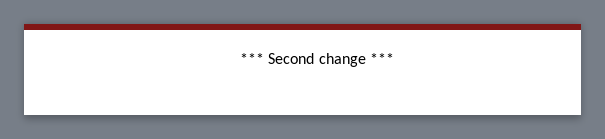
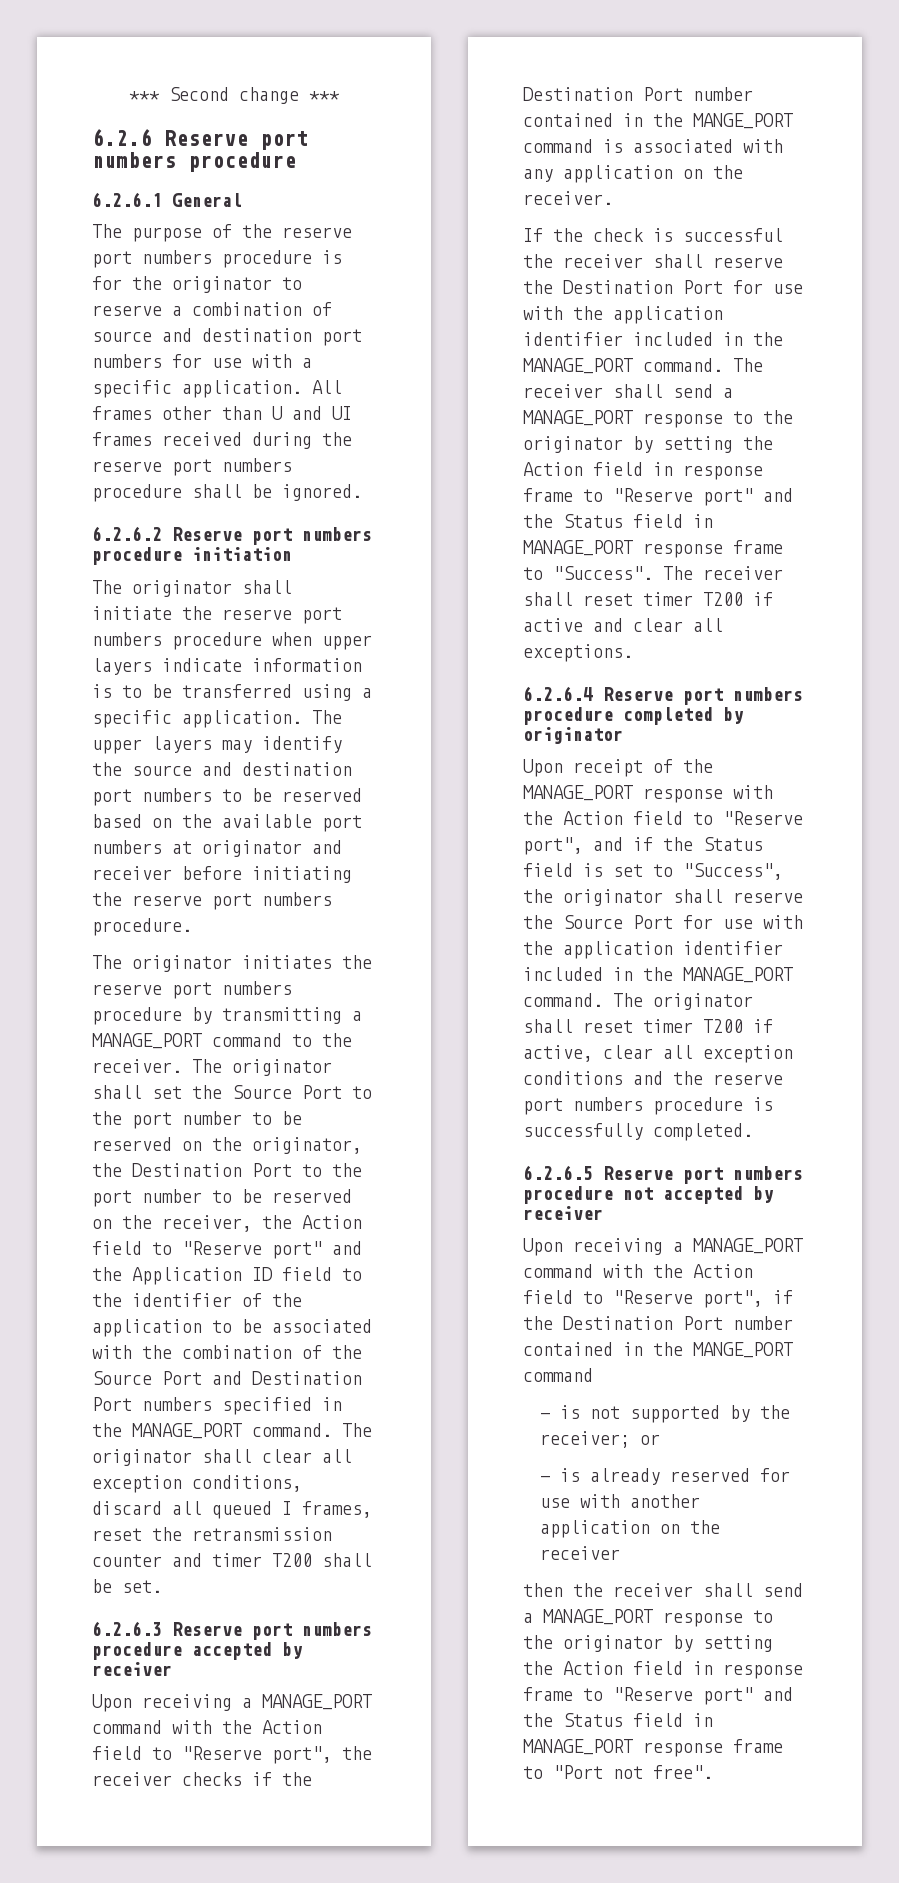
(394, 58) none -> [92,129,308,150] [92,152,296,172] [92,192,242,207] [92,224,352,242] [92,250,342,268] [92,276,302,293] [92,302,332,316] [92,328,362,346] [92,354,312,368] [92,380,342,398] [92,406,352,420] [92,432,352,449] [92,458,292,476] [92,484,362,502] [92,526,372,545] [92,547,292,565] [92,580,292,597] [92,606,342,624] [92,632,372,650] [92,658,362,675] [92,684,372,701] [92,710,342,728] [92,736,342,754] [92,762,352,776] [92,788,362,806] [92,814,362,832] [92,840,342,857] [92,866,352,883] [92,892,332,910] [92,918,192,936] [92,955,372,972] [92,981,292,999] [92,1007,362,1025] [92,1033,352,1049] [92,1059,332,1076] [92,1085,372,1099] [92,1111,302,1129] [92,1137,362,1154] [92,1163,362,1177] [92,1189,352,1207] [92,1215,362,1232] [92,1241,362,1259] [92,1267,362,1285] [92,1293,302,1307] [92,1319,372,1337] [92,1345,362,1359] [92,1371,362,1385] [92,1397,342,1415] [92,1423,372,1439] [92,1449,352,1466] [92,1475,302,1493] [92,1501,372,1519] [92,1527,332,1541] [92,1553,372,1567] [92,1579,162,1593] [92,1621,372,1640] [92,1642,303,1660] [92,1662,172,1676] [92,1694,372,1712] [92,1720,322,1734] [92,1746,372,1764] [92,1772,312,1786] [523,87,753,101] [523,113,793,129] [523,139,783,153] [523,165,743,183] [523,191,613,205] [523,228,783,242] [523,254,783,268] [523,280,803,294] [523,306,723,324] [523,332,783,346] [523,358,763,374] [523,384,733,398] [523,410,793,428] [523,436,773,453] [523,462,763,480] [523,488,793,506] [523,514,713,528] [523,540,783,558] [523,566,783,580] [523,592,773,606] [523,618,723,632] [523,644,633,662] [523,686,803,705] [523,707,744,725] [523,727,623,744] [523,759,713,777] [523,785,773,803] [523,811,803,825] [523,837,763,855] [523,863,783,880] [523,889,803,906] [523,915,803,929] [523,941,783,959] [523,967,793,983] [523,993,753,1010] [523,1019,773,1033] [523,1045,793,1063] [523,1071,783,1085] [523,1097,773,1115] [523,1123,753,1141] [523,1165,803,1184] [523,1186,774,1204] [523,1206,603,1220] [523,1238,803,1256] [523,1264,753,1278] [523,1290,793,1308] [523,1316,793,1330] [523,1342,793,1358] [523,1368,593,1382] [540,1405,791,1423] [540,1431,661,1448] [540,1468,791,1485] [540,1494,701,1508] [540,1520,721,1538] [540,1546,621,1560] [523,1583,803,1597] [523,1609,773,1627] [523,1635,773,1652] [523,1661,803,1679] [523,1687,793,1705] [523,1713,713,1727] [523,1739,783,1757] [523,1765,713,1779] // 6.2.6 Reserve port numbers procedure // 6.2.6.1 General // The purpose of the reserve port numbers procedure is for the originator to reserve a combination of source and destination port numbers for use with a specific application. All frames other than U and UI frames received during the reserve port numbers procedure shall be ignored. // 6.2.6.2 Reserve port numbers procedure initiation // The originator shall initiate the reserve port numbers procedure when upper layers indicate information is to be transferred using a specific application. The upper layers may identify the source and destination port numbers to be reserved based on the available port numbers at originator and receiver before initiating the reserve port numbers procedure. // The originator initiates the reserve port numbers procedure by transmitting a MANAGE_PORT command to the receiver. The originator shall set the Source Port to the port number to be reserved on the originator, the Destination Port to the port number to be reserved on the receiver, the Action field to "Reserve port" and the Application ID field to the identifier of the application to be associated with the combination of the Source Port and Destination Port numbers specified in the MANAGE_PORT command. The originator shall clear all exception conditions, discard all queued I frames, reset the retransmission counter and timer T200 shall be set. // 6.2.6.3 Reserve port numbers procedure accepted by receiver // Upon receiving a MANAGE_PORT command with the Action field to "Reserve port", the receiver checks if the Destination Port number contained in the MANGE_PORT command is associated with any application on the receiver. // If the check is successful the receiver shall reserve the Destination Port for use with the application identifier included in the MANAGE_PORT command. The receiver shall send a MANAGE_PORT response to the originator by setting the Action field in response frame to "Reserve port" and the Status field in MANAGE_PORT response frame to "Success". The receiver shall reset timer T200 if active and clear all exceptions. // 6.2.6.4 Reserve port numbers procedure completed by originator // Upon receipt of the MANAGE_PORT response with the Action field to "Reserve port", and if the Status field is set to "Success", the originator shall reserve the Source Port for use with the application identifier included in the MANAGE_PORT command. The originator shall reset timer T200 if active, clear all exception conditions and the reserve port numbers procedure is successfully completed. // 6.2.6.5 Reserve port numbers procedure not accepted by receiver // Upon receiving a MANAGE_PORT command with the Action field to "Reserve port", if the Destination Port number contained in the MANGE_PORT command // - is not supported by the receiver; or // - is already reserved for use with another application on the receiver // then the receiver shall send a MANAGE_PORT response to the originator by setting the Action field in response frame to "Reserve port" and the Status field in MANAGE_PORT response frame to "Port not free".

